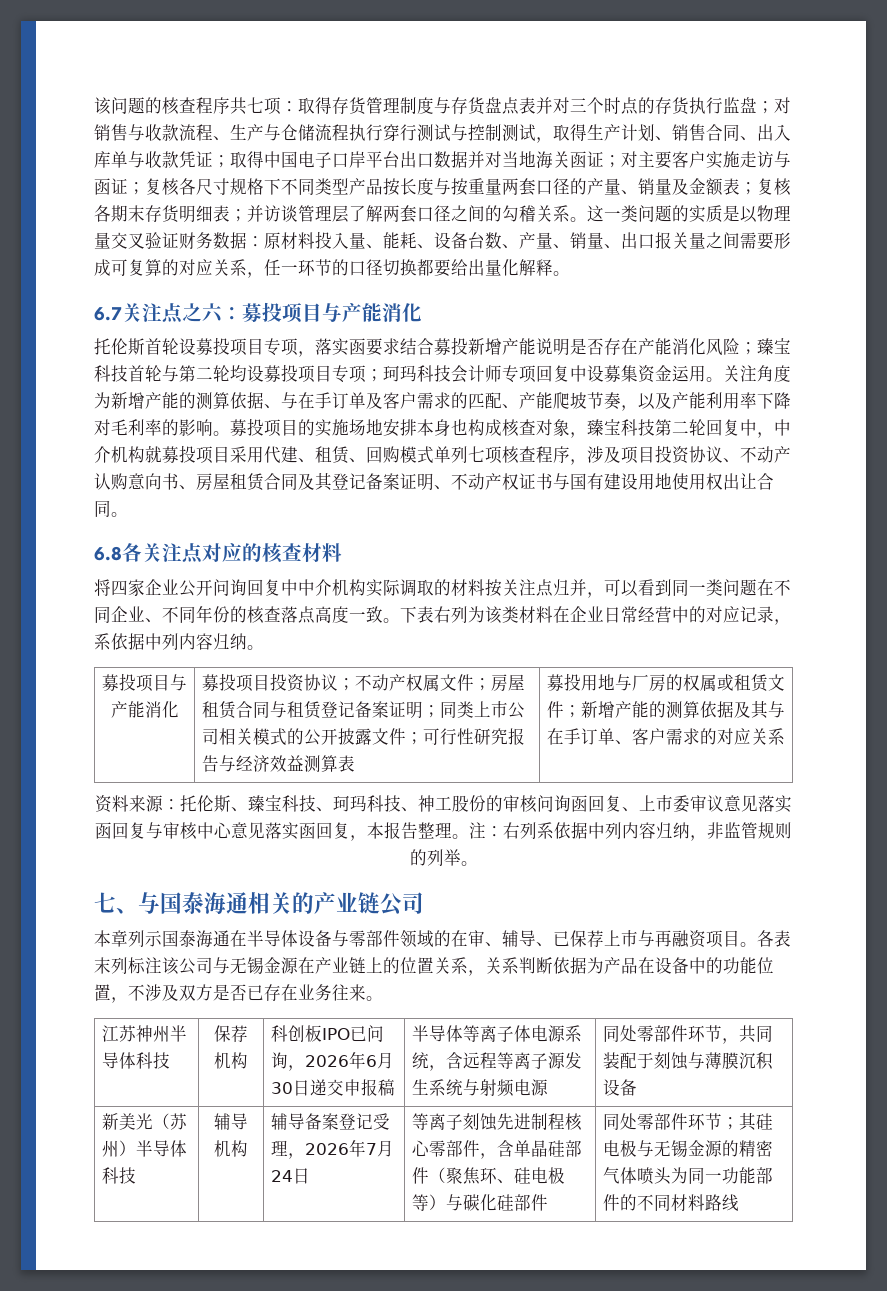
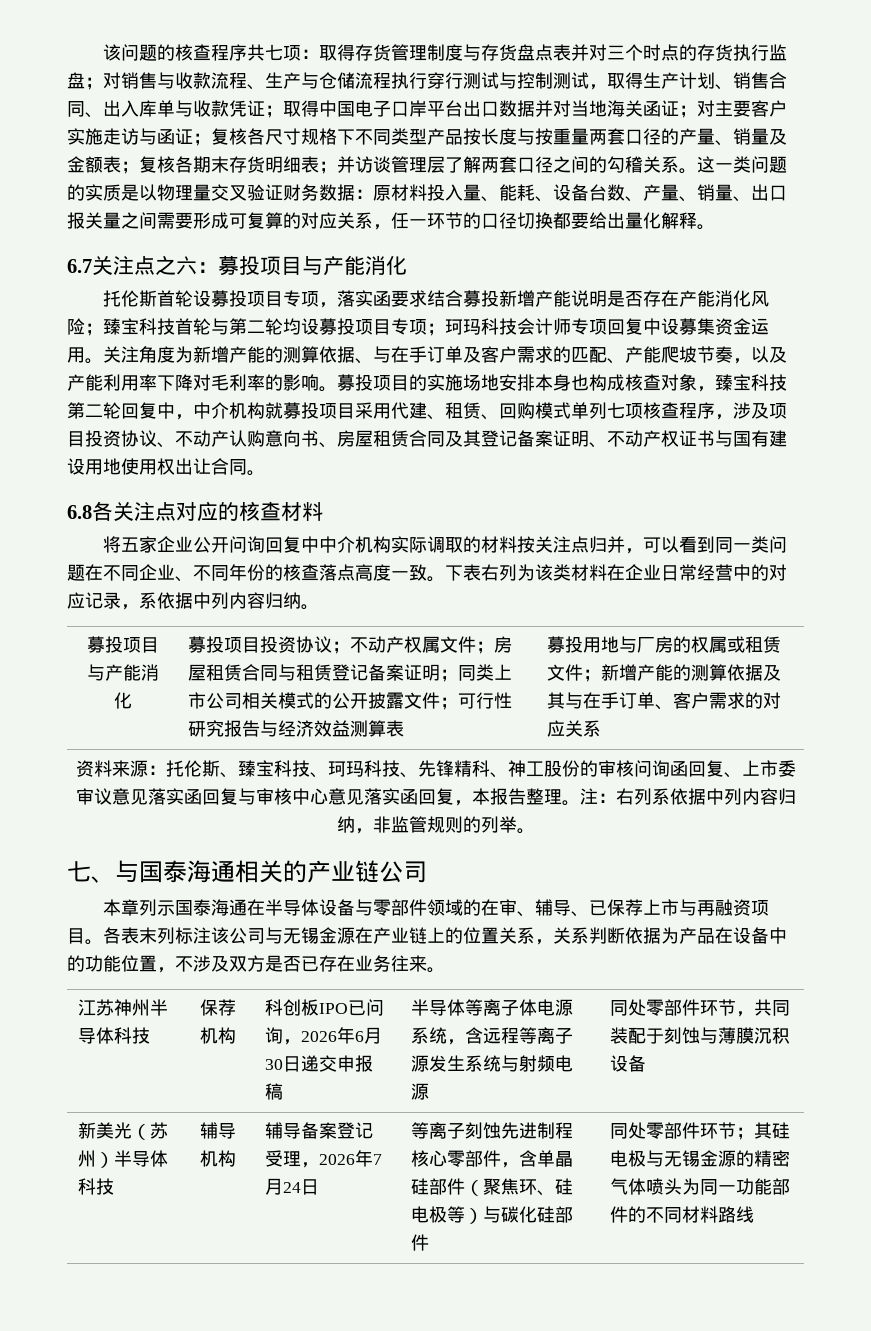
[111,580,128,596] 四 -> [120,537,139,552] 五
(418, 809) none -> [417,760,508,778] 先锋精科、

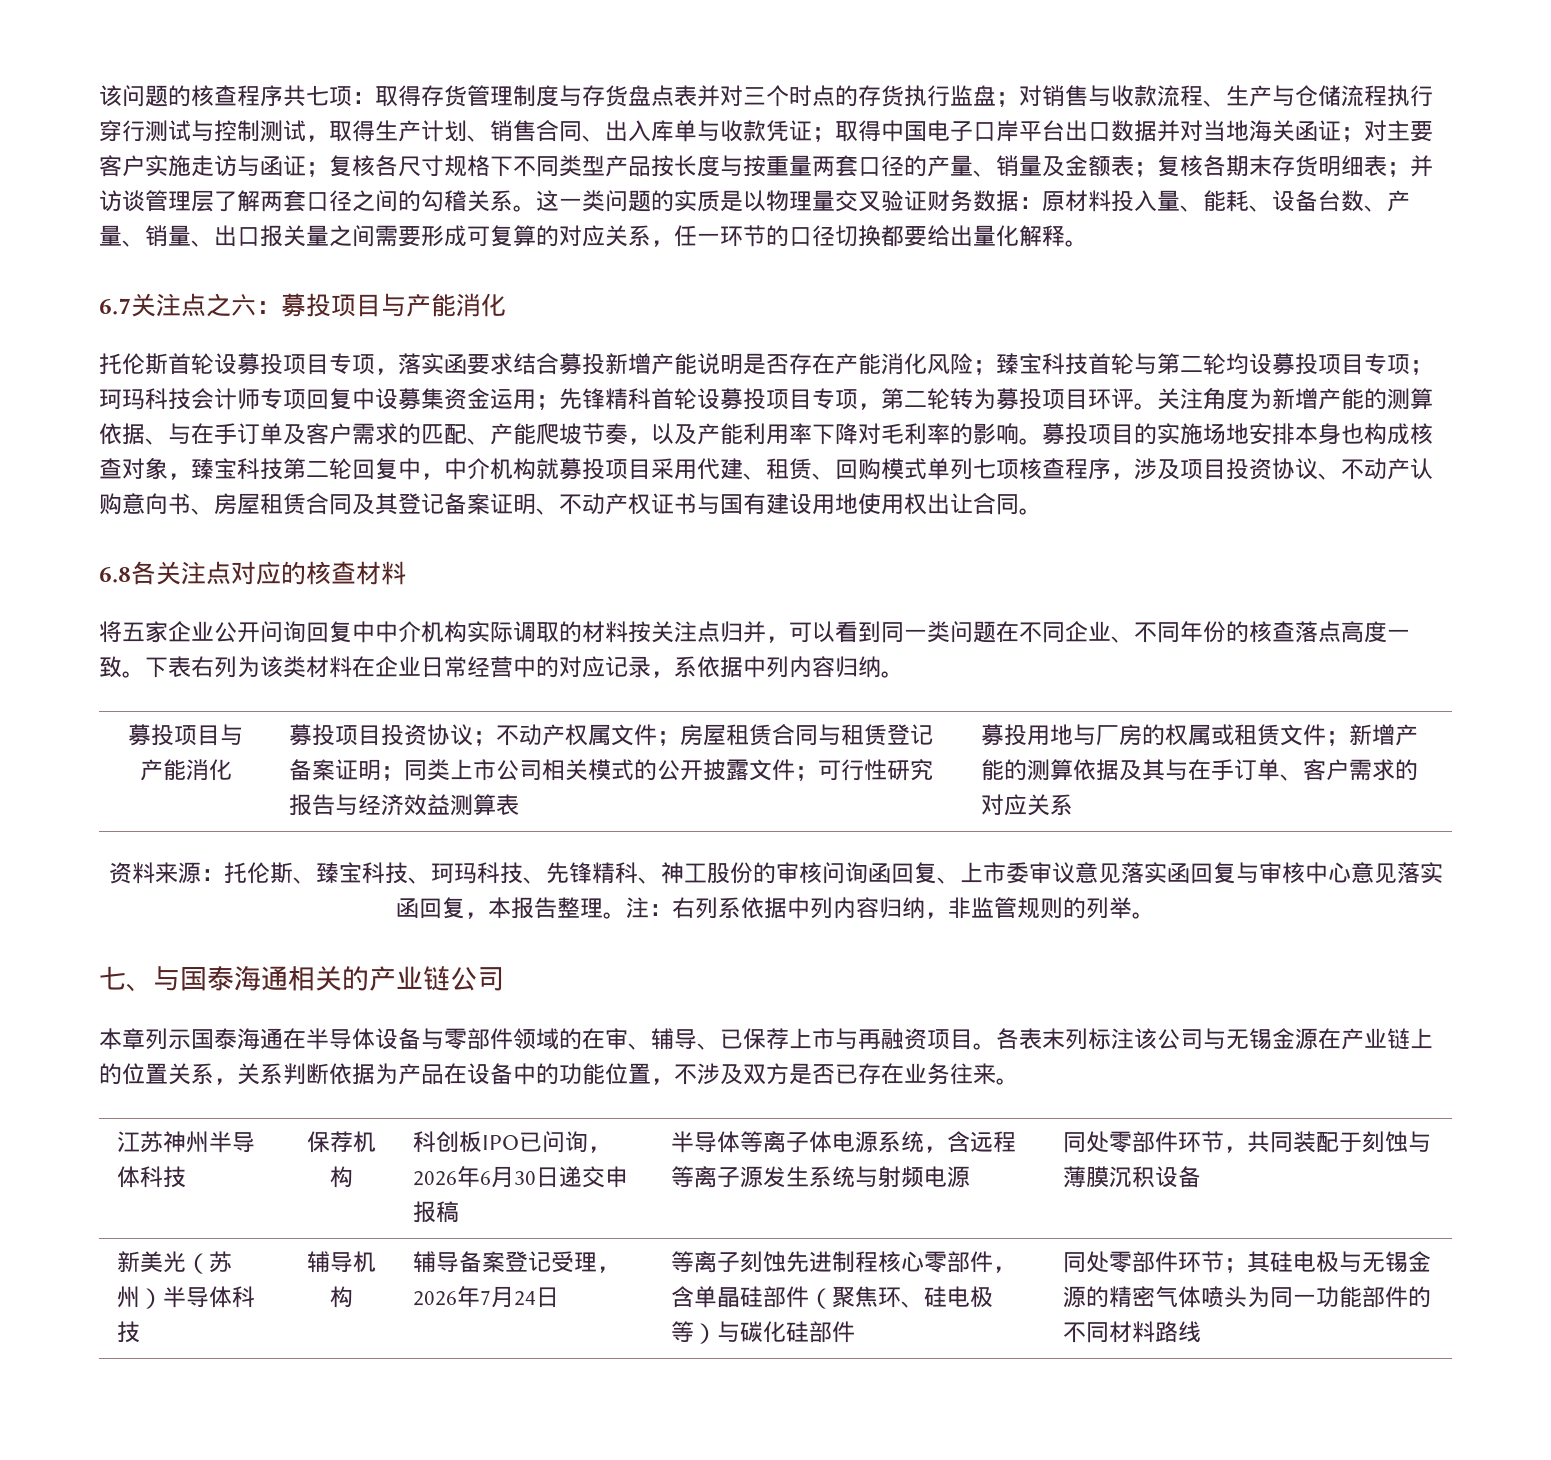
(85, 355) none -> [536,388,1134,410] ；先锋精科首轮设募投项目专项，第二轮转为募投项目环评

